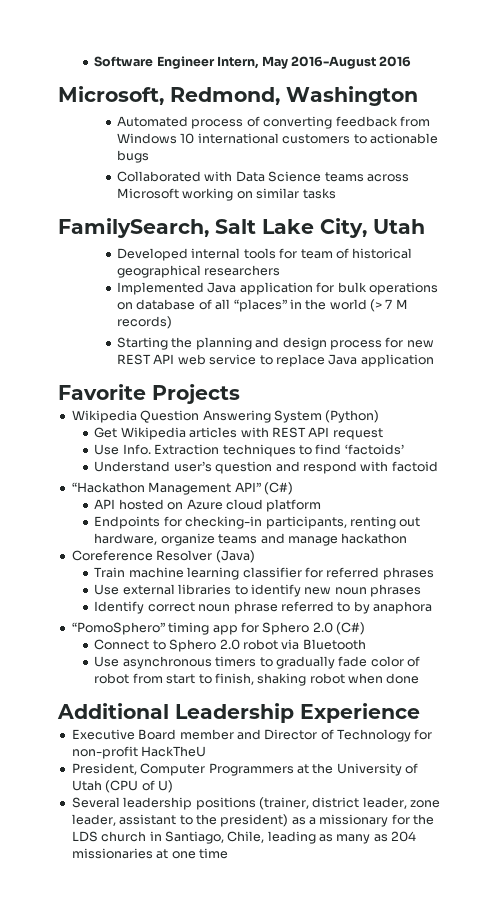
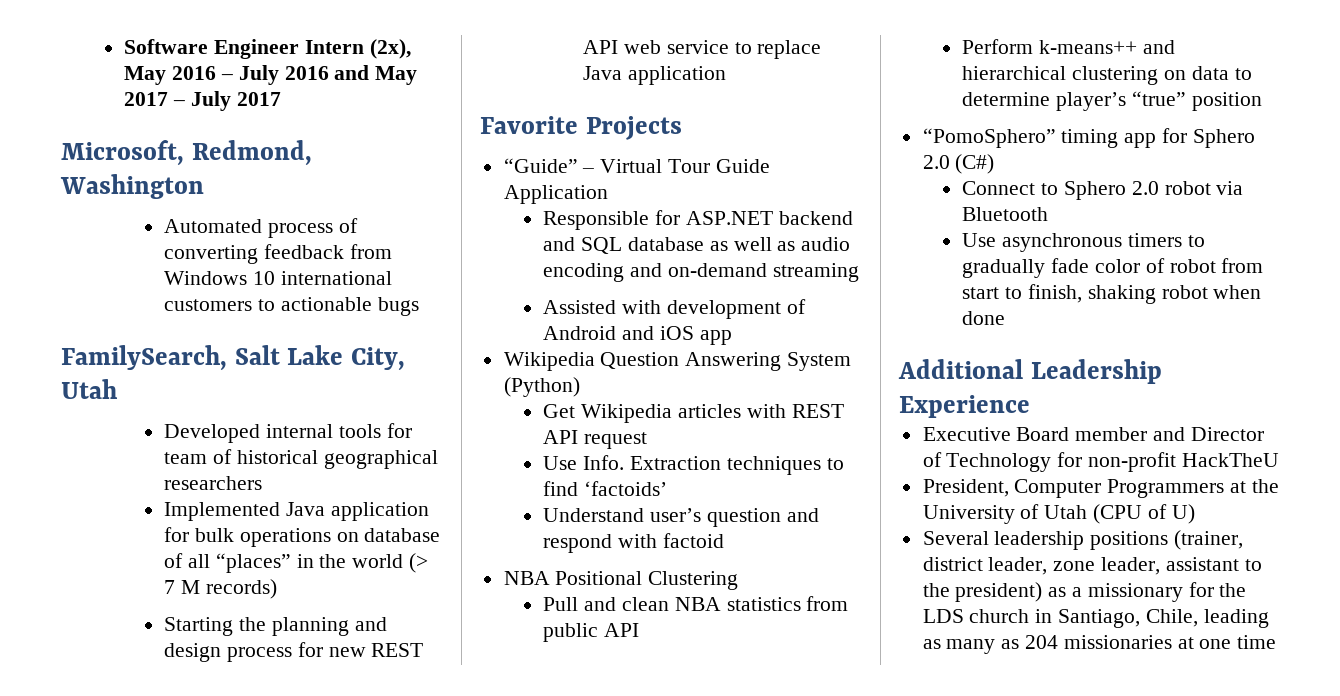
[217,56,412,69] Intern, May 2016-August 2016 -> [305,39,411,59] [124,65,418,85] [124,91,281,111] Intern (2x), May 2016 – July 2016 and May 2017 – July 2017
[117,171,409,182] [117,188,336,201] // Collaborated with Data Science teams across Microsoft working on similar tasks -> (419, 306) none
(240, 394) none -> [503,158,770,173] [503,185,608,204] [543,210,853,230] [543,237,851,254] [543,263,859,282] [543,299,806,319] [543,326,732,345] // “Guide” – Virtual Tour Guide Application // Responsible for ASP.NET backend and SQL database as well as audio encoding and on-demand streaming // Assisted with development of Android and iOS app
[71,482,293,495] [94,499,322,512] [94,516,421,529] [94,533,408,546] [71,550,255,563] [94,567,434,580] [94,584,422,597] [94,601,433,614] “Hackathon Management API” (C#) // API hosted on Azure cloud platform // Endpoints for checking-in participants, renting out hardware, organize teams and manage hackathon // Coreference Resolver (Java) // Train machine learning classifier for referred phrases // Use external libraries to identify new noun phrases // Identify correct noun phrase referred to by anaphora -> [503,571,739,590] [543,596,849,611] [543,623,640,642] [962,39,1176,54] [962,66,1252,85] [962,91,1262,111] NBA Positional Clustering // Pull and clean NBA statistics from public API // Perform k-means++ and hierarchical clustering on data to determine player’s “true” position

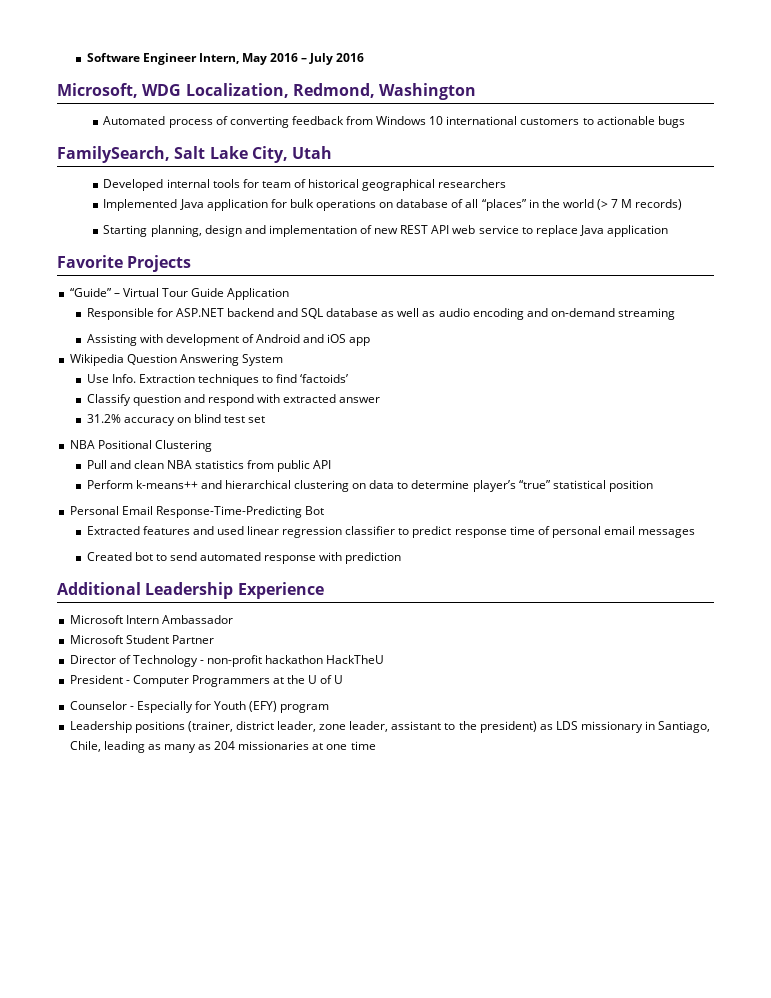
[305,39,411,59] Intern (2x), -> [198,53,239,64] Intern,
[334,65,418,85] [124,91,281,111] and May 2017 – July 2017 -> (365, 57) none
(184, 153) none -> [142,83,289,98] WDG Localization,
[238,617,387,636] [164,642,323,662] the planning and design process for -> [150,225,372,237] planning, design and implementation of
[543,300,617,314] Assisted -> [86,334,137,346] Assisting
[503,377,580,397] [543,404,844,423] [543,430,648,449] (Python) // Get Wikipedia articles with REST API request -> (283, 360) none
[543,508,702,522] Understand user’s -> [86,394,131,406] Classify
[663,533,725,548] factoid -> [283,394,381,403] [86,414,266,426] extracted answer // 31.2% accuracy on blind test set
(1187, 98) none -> [552,480,606,489] statistical
[922,128,1255,148] [922,154,995,174] [962,181,1244,200] [962,207,1049,221] [962,233,1205,252] [962,258,1264,278] [962,284,1262,304] [962,311,1006,325] [898,359,1162,384] [899,395,1030,418] [922,427,1264,441] [922,452,1177,472] “PomoSphero” timing app for Sphero 2.0 (C#) // Connect to Sphero 2.0 robot via Bluetooth // Use asynchronous timers to gradually fade color of robot from start to finish, shaking robot when done // Additional Leadership Experience // Executive Board member and Director of Technology for non-profit -> [69,506,324,518] [86,526,696,538] [86,552,402,564] [57,582,324,599] [69,615,233,624] [69,635,214,644] [69,655,324,667] Personal Email Response-Time-Predicting Bot // Extracted features and used linear regression classifier to predict response time of personal email messages // Created bot to send automated response with prediction // Additional Leadership Experience // Microsoft Intern Ambassador // Microsoft Student Partner // Director of Technology - non-profit hackathon
[922,479,1009,497] President, -> [69,675,130,684] President -
[922,504,1195,524] [922,531,1085,550] University of Utah (CPU of U) // Several leadership -> [308,675,344,684] [69,701,330,713] [69,721,132,733] U of U // Counselor - Especially for Youth (EFY) program // Leadership
[1072,582,1247,602] [922,609,1030,623] a missionary for the LDS church -> [555,721,644,733] LDS missionary

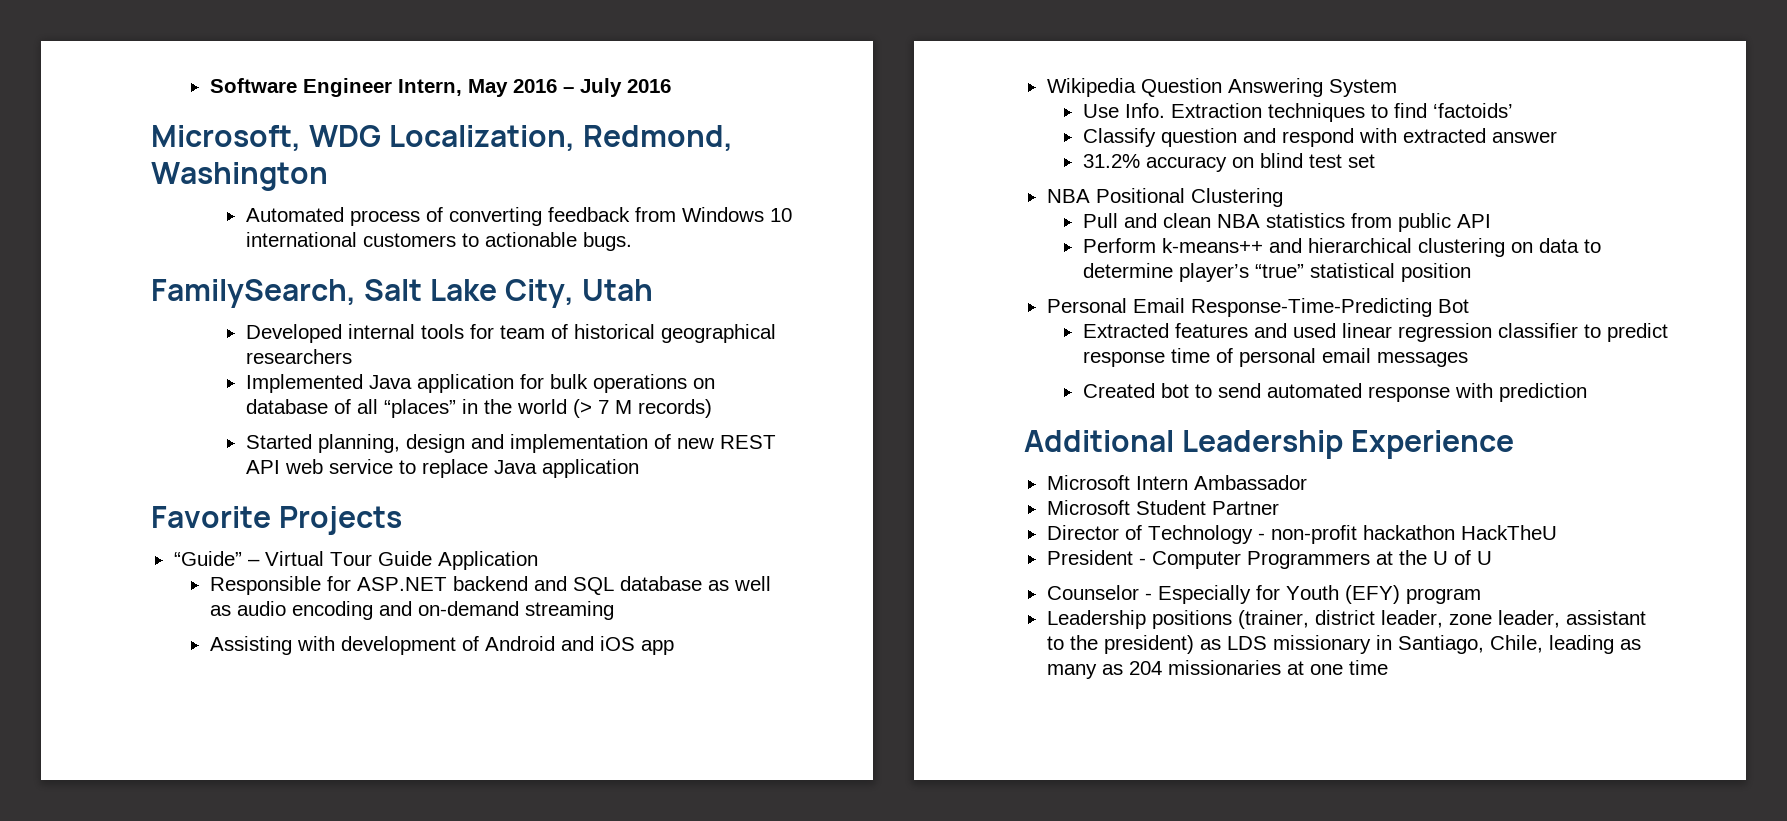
[657,116,685,128] bugs -> [582,232,632,251] bugs.
[103,225,148,237] Starting -> [245,434,312,449] Started

